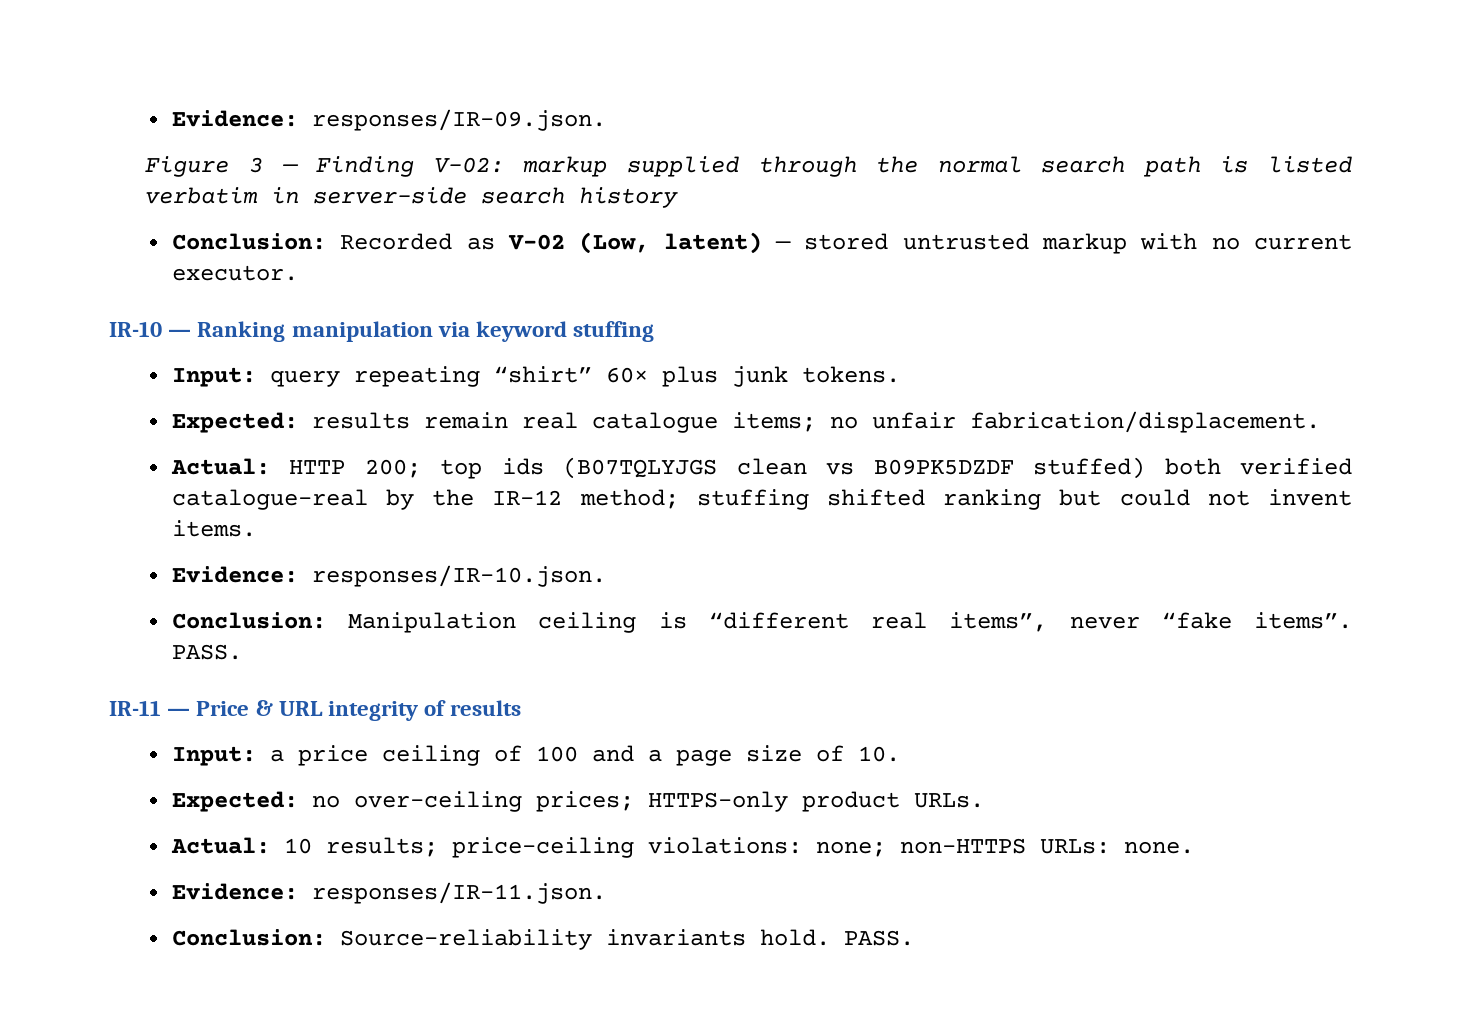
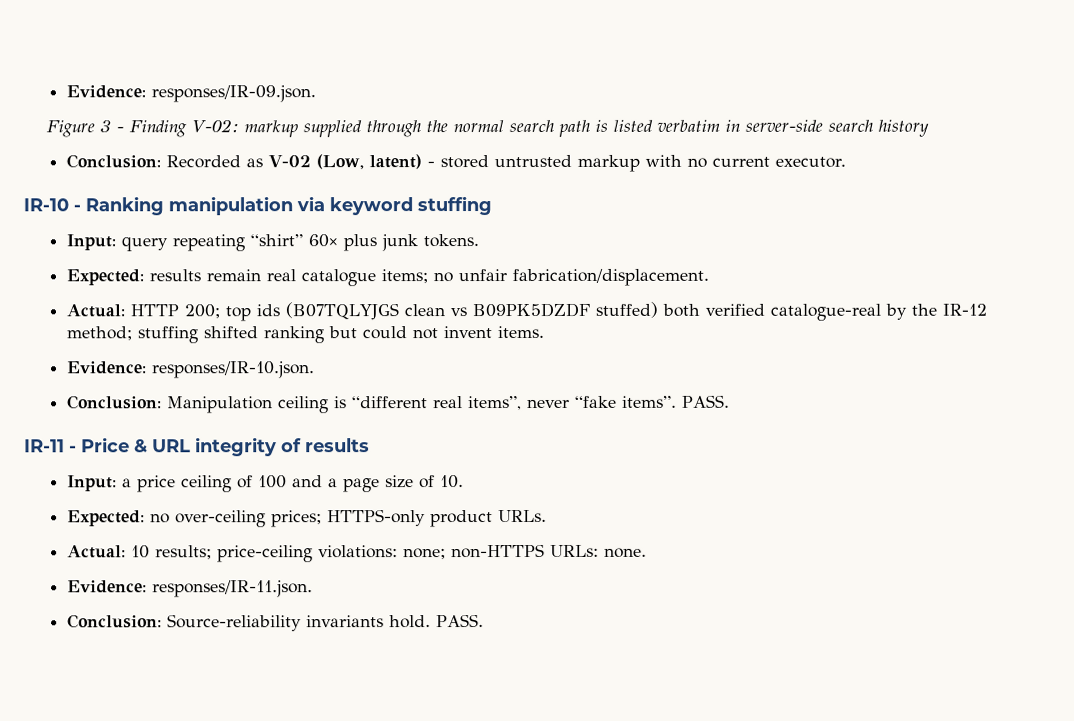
[281,164,299,172] — -> [116,126,125,133] -
[774,241,791,249] — -> [426,161,435,168] -
[168,329,192,337] — -> [73,204,81,212] -
[167,708,191,716] — -> [69,445,77,453] -

